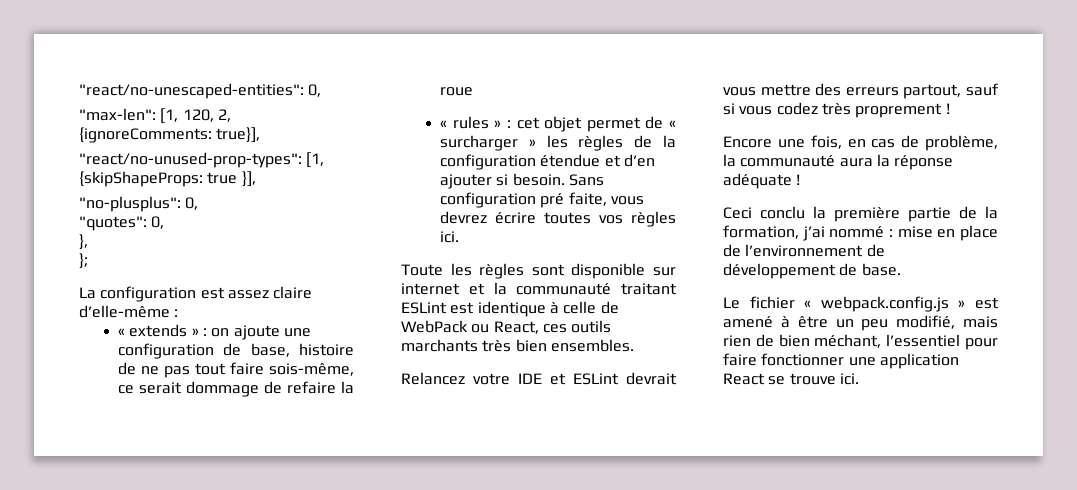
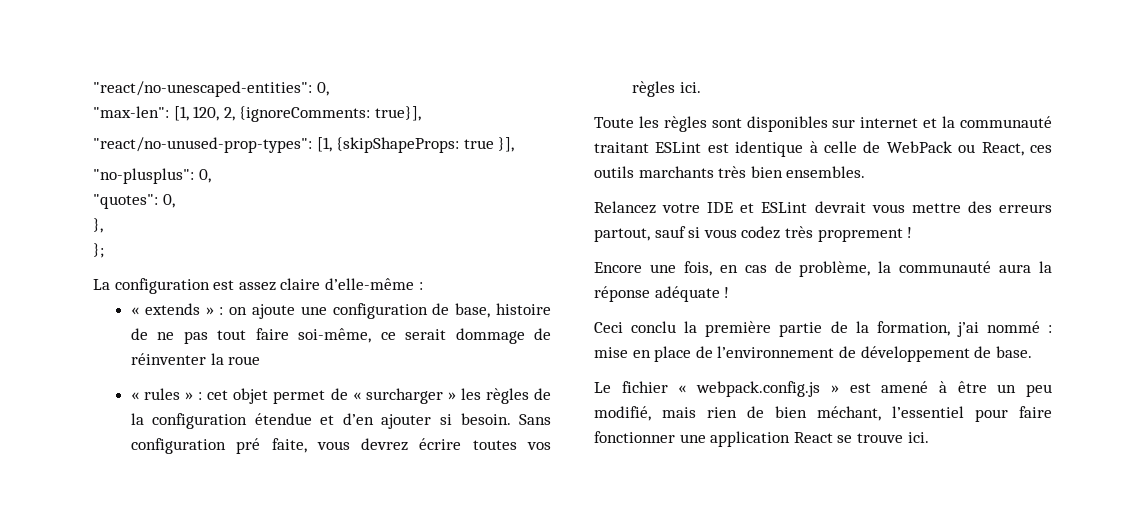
[269,363,354,376] sois-même, -> [298,328,372,343] soi-même,
[287,381,337,394] refaire -> [130,353,206,365] réinventer
[571,263,646,279] disponible -> [746,116,828,132] disponibles

